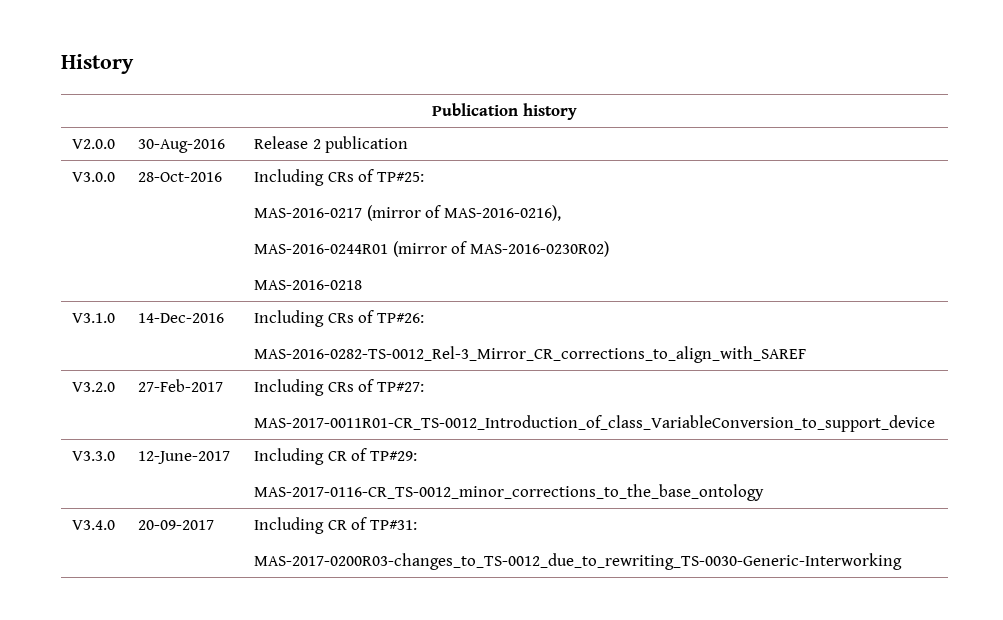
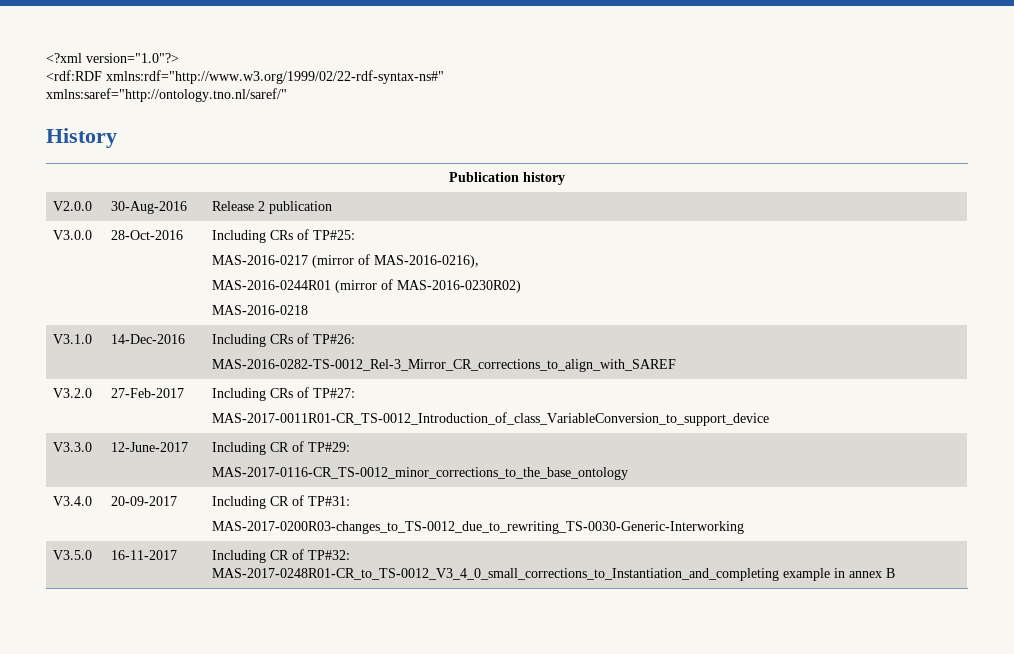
(61, 64) none -> [46,53,179,63] [46,70,444,84] [46,88,287,102] <?xml version="1.0"?> // <rdf:RDF xmlns:rdf="http://www.w3.org/1999/02/22-rdf-syntax-ns#" // xmlns:saref="http://ontology.tno.nl/saref/" //
(903, 561) none -> [53,550,93,560] [111,550,178,560] [212,549,351,563] [212,568,896,581] // V3.5.0 | 16-11-2017 | Including CR of TP#32: // MAS-2017-0248R01-CR_to_TS-0012_V3_4_0_small_corrections_to_Instantiation_and_completing example in annex B

